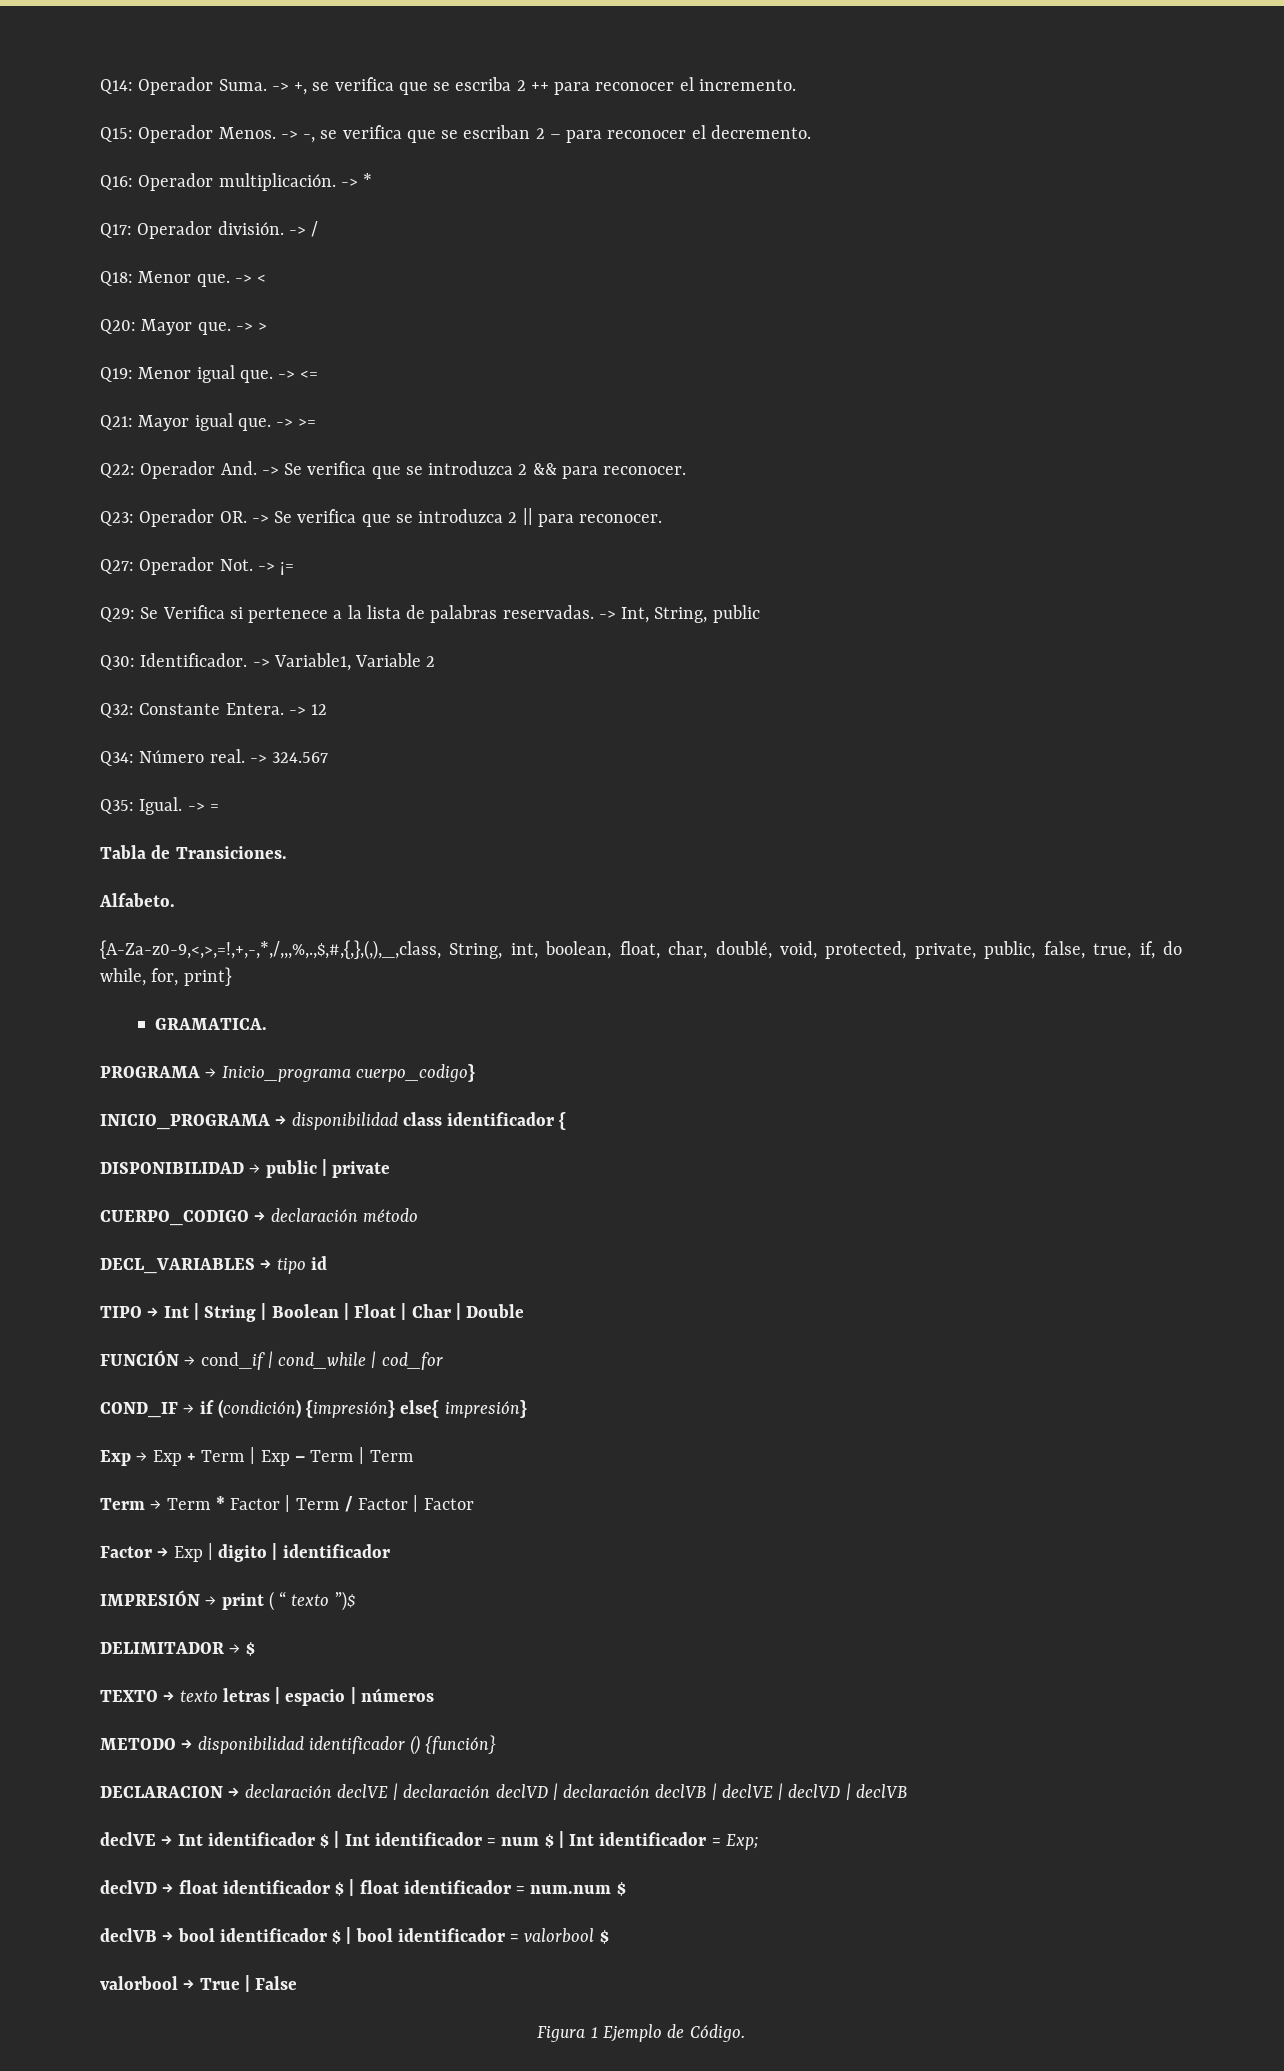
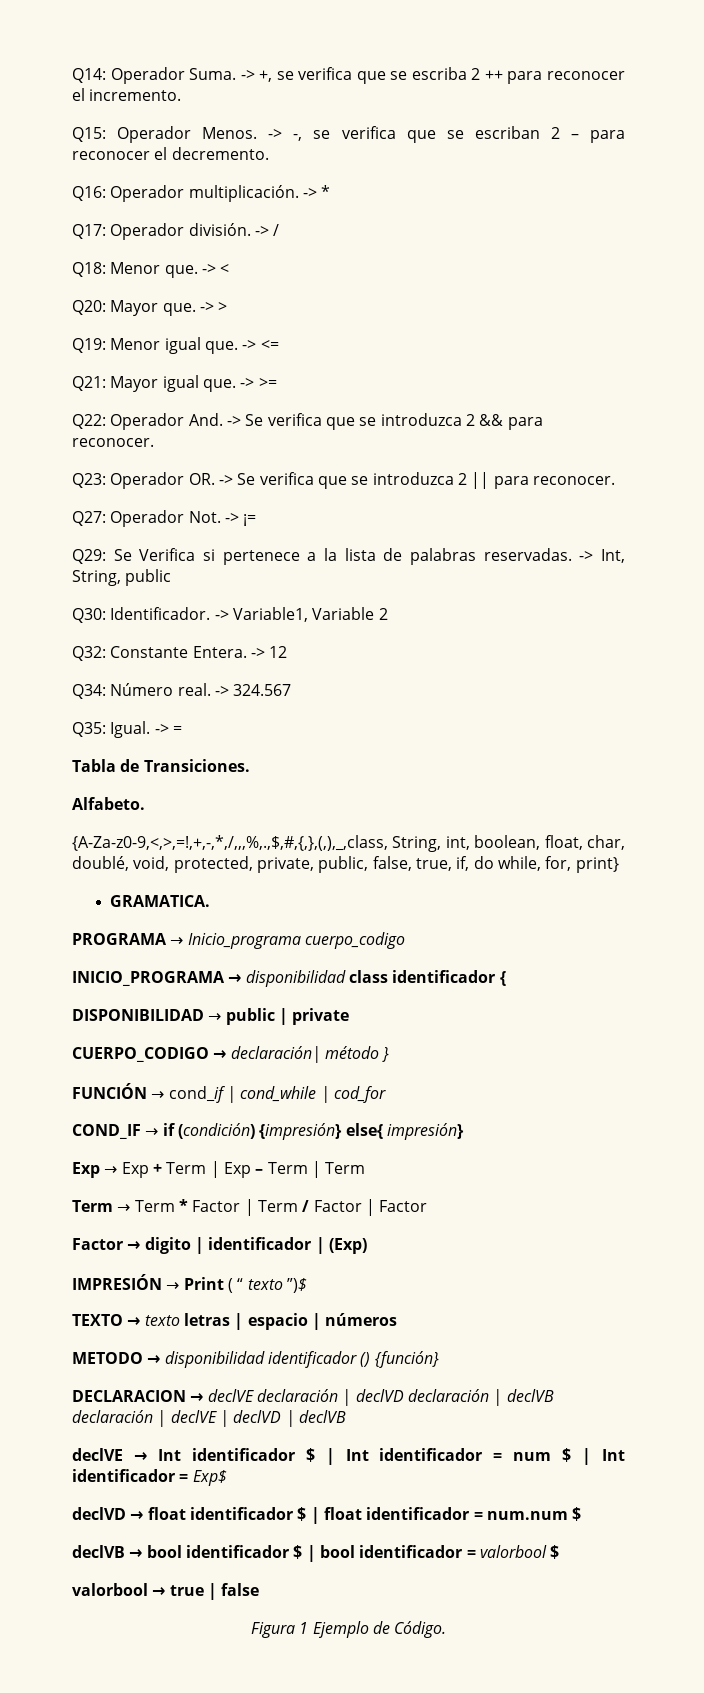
[355,1064,475,1082] cuerpo_codigo} -> [304,932,405,949] cuerpo_codigo
[270,1208,358,1222] declaración -> [230,1046,321,1063] declaración|
[100,1256,327,1274] [100,1303,525,1322] // DECL_VARIABLES → tipo id // TIPO → Int | String | Boolean | Float | Char | Double -> [382,1047,390,1062] }
[173,1543,213,1562] Exp | -> (141, 1245) none
(390, 1551) none -> [315,1237,367,1254] | (Exp)
[221,1593,264,1610] print -> [183,1277,224,1290] Print
[100,1642,255,1656] // DELIMITADOR → $ -> (307, 1285) none
[244,1783,707,1800] declaración declVE | declaración declVD | declaración declVB -> [207,1389,554,1406] [72,1410,153,1423] declVE declaración | declVD declaración | declVB declaración
[725,1834,759,1850] Exp; -> [192,1470,227,1486] Exp$
[199,1975,298,1992] True | False -> [169,1583,260,1600] true | false

